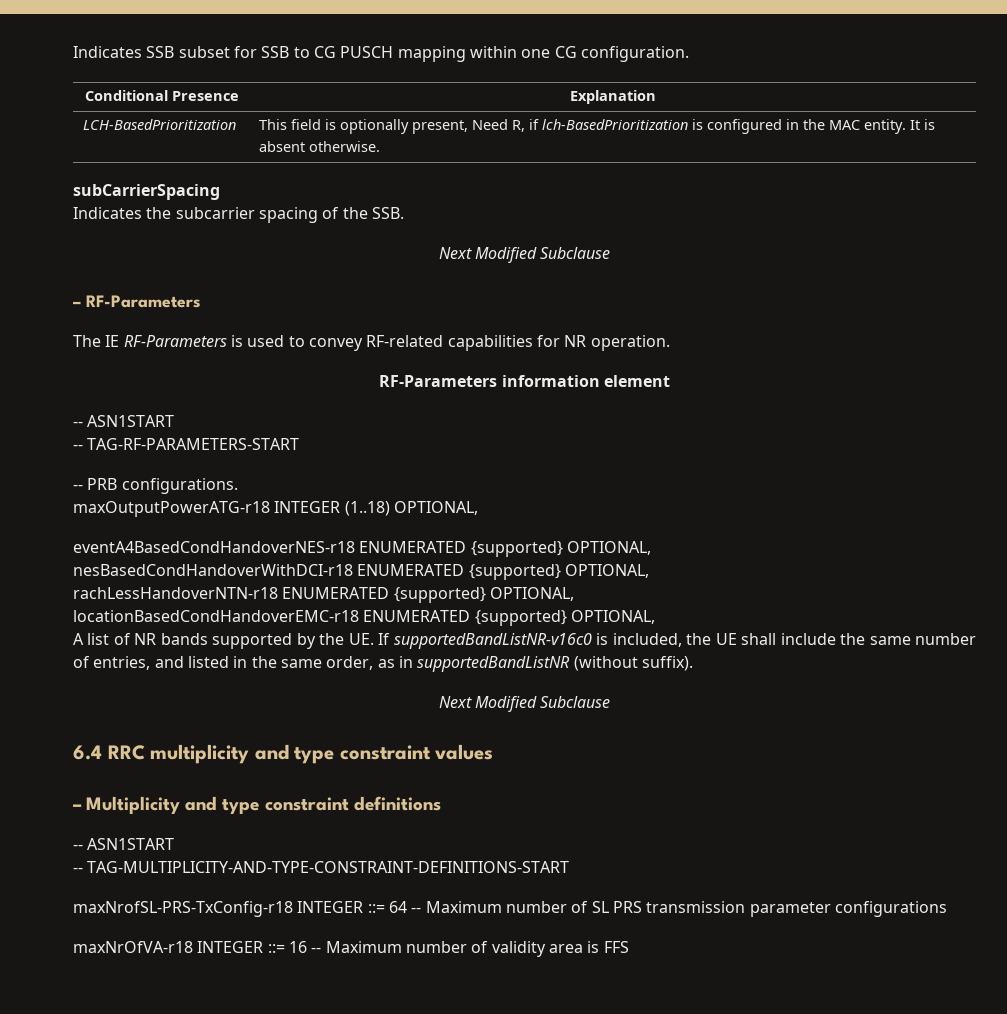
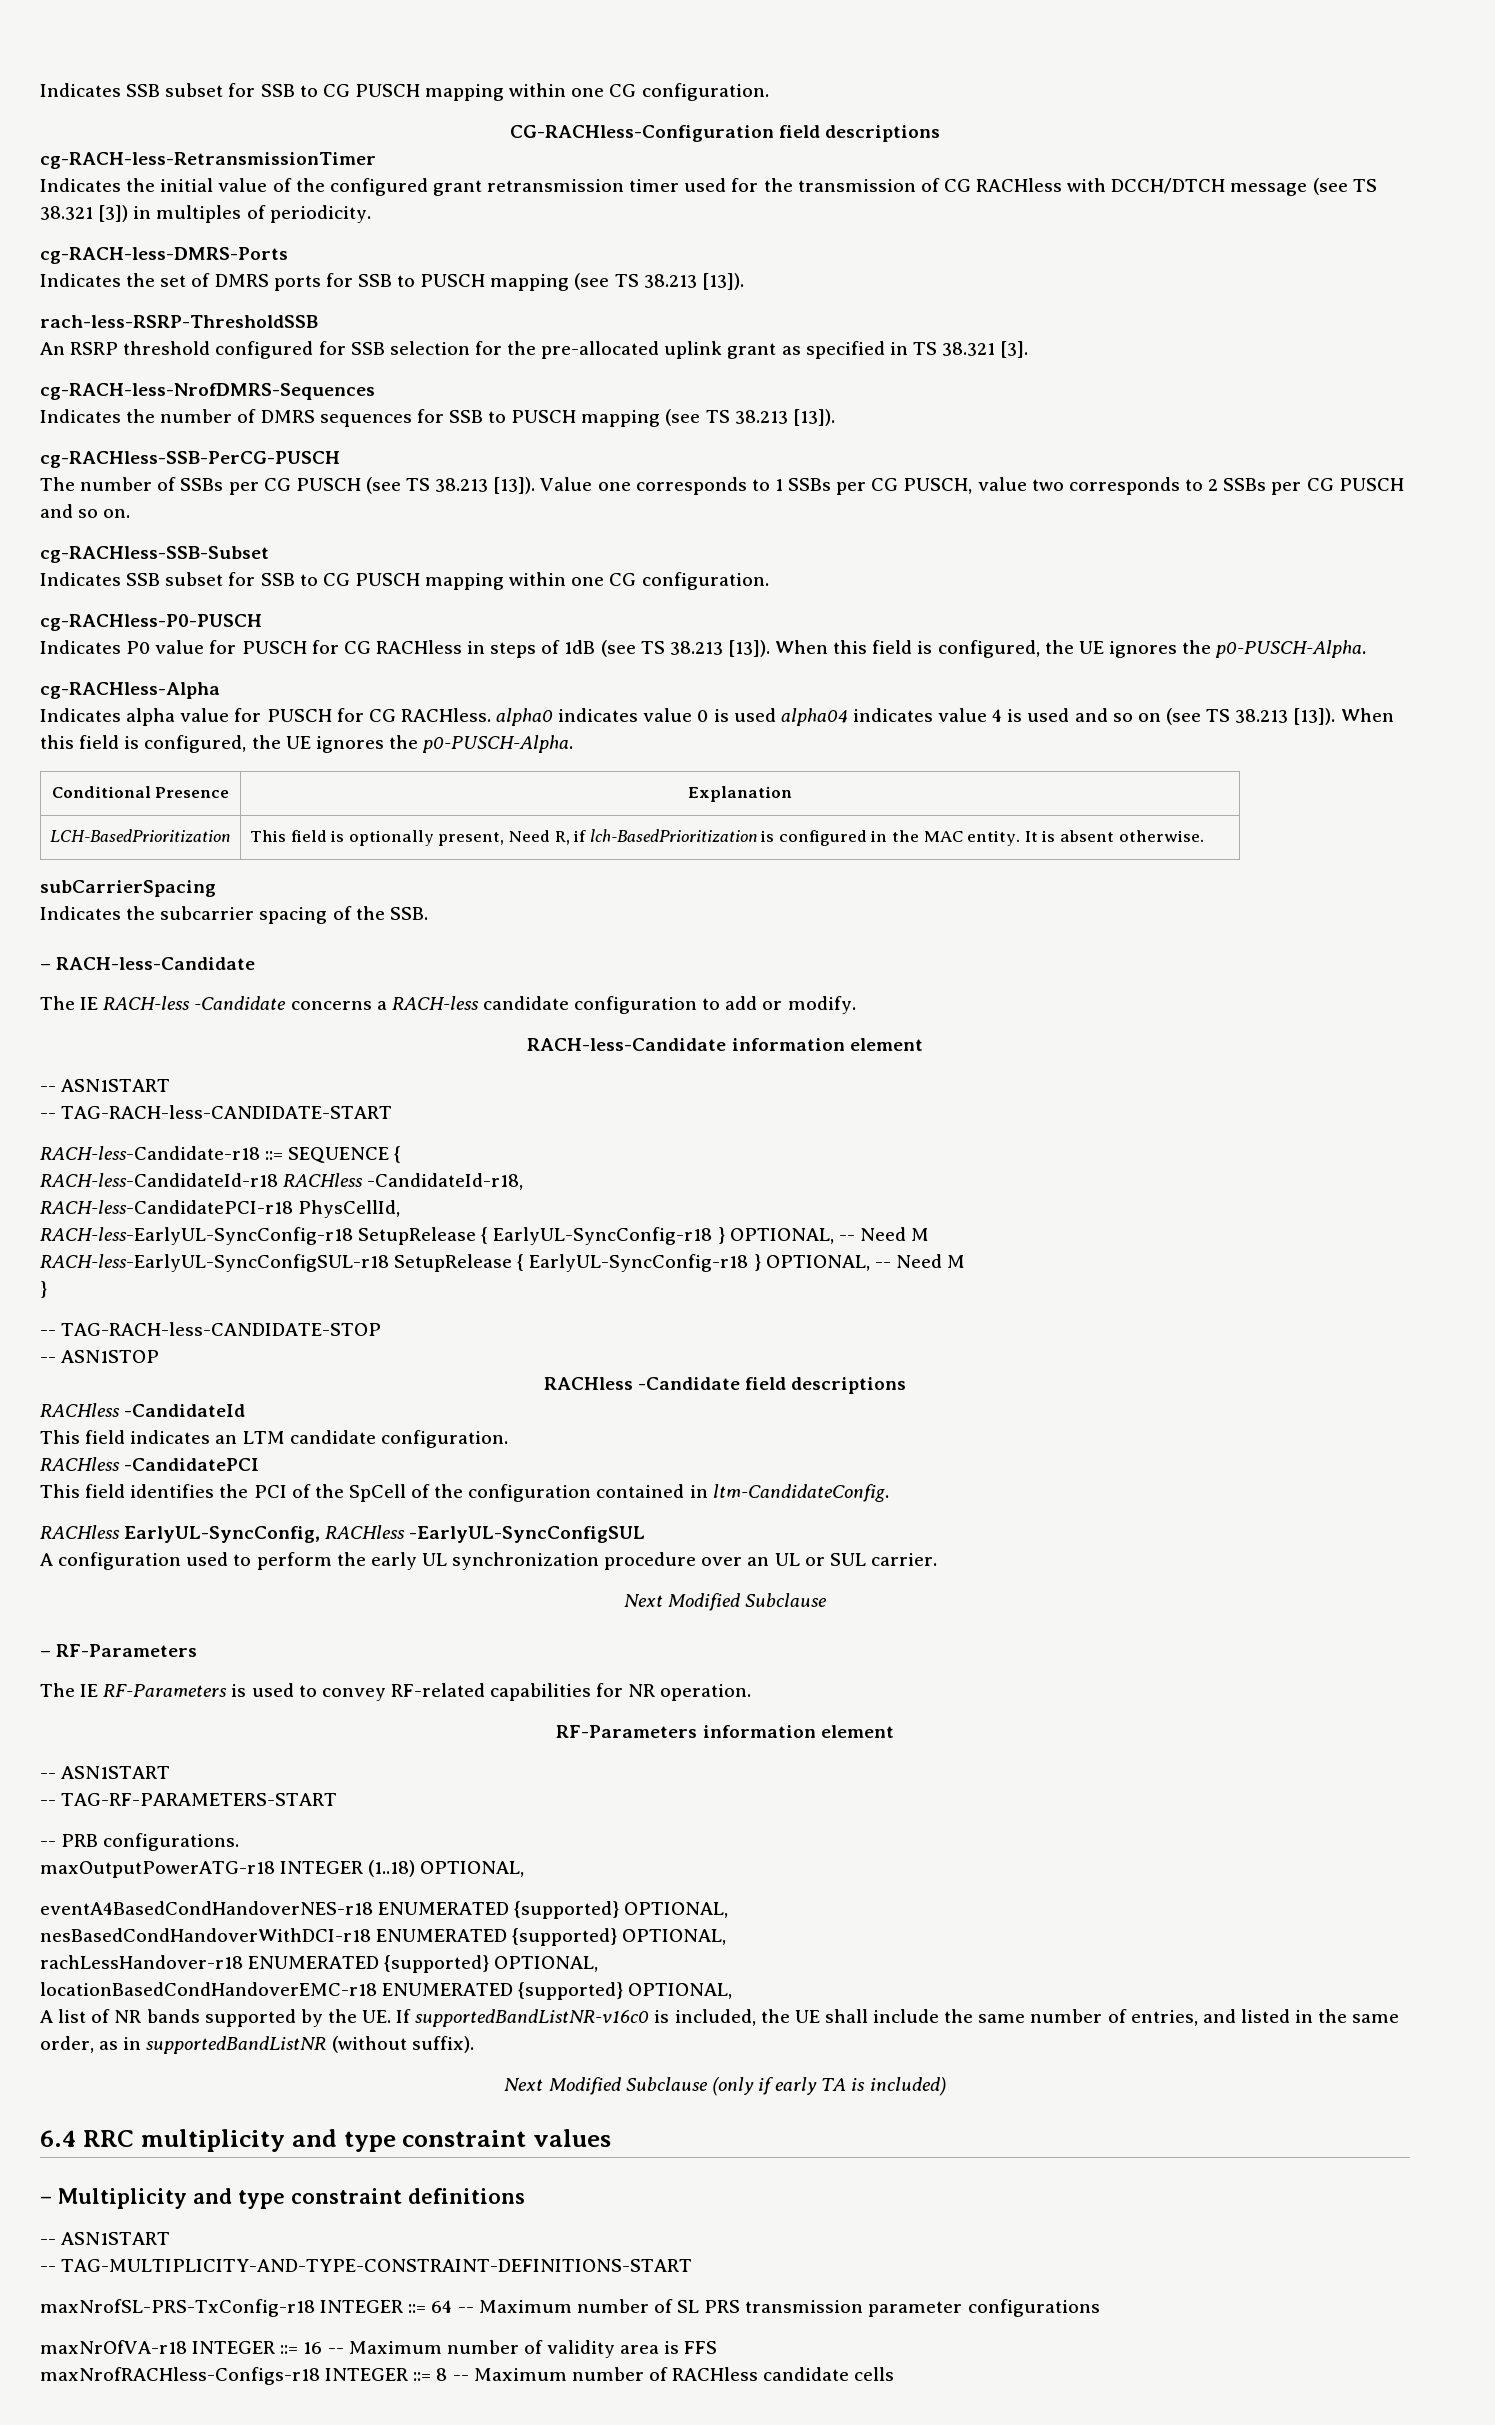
(689, 54) none -> [509,125,941,142] [40,152,376,169] [40,178,1377,196] [40,205,371,223] [40,247,288,264] [40,273,744,291] [40,315,318,328] [40,341,1029,359] [40,383,375,400] [40,409,835,427] [40,451,340,468] [40,477,1404,495] [40,504,131,518] [40,546,269,563] [40,572,769,590] [40,614,262,631] [40,640,1367,658] [40,682,220,699] [40,708,1394,726] [40,735,574,753] // CG-RACHless-Configuration field descriptions // cg-RACH-less-RetransmissionTimer // Indicates the initial value of the configured grant retransmission timer used for the transmission of CG RACHless with DCCH/DTCH message (see TS 38.321 [3]) in multiples of periodicity. // cg-RACH-less-DMRS-Ports // Indicates the set of DMRS ports for SSB to PUSCH mapping (see TS 38.213 [13]). // rach-less-RSRP-ThresholdSSB // An RSRP threshold configured for SSB selection for the pre-allocated uplink grant as specified in TS 38.321 [3]. // cg-RACH-less-NrofDMRS-Sequences // Indicates the number of DMRS sequences for SSB to PUSCH mapping (see TS 38.213 [13]). // cg-RACHless-SSB-PerCG-PUSCH // The number of SSBs per CG PUSCH (see TS 38.213 [13]). Value one corresponds to 1 SSBs per CG PUSCH, value two corresponds to 2 SSBs per CG PUSCH and so on. // cg-RACHless-SSB-Subset // Indicates SSB subset for SSB to CG PUSCH mapping within one CG configuration. // cg-RACHless-P0-PUSCH // Indicates P0 value for PUSCH for CG RACHless in steps of 1dB (see TS 38.213 [13]). When this field is configured, the UE ignores the p0-PUSCH-Alpha. // cg-RACHless-Alpha // Indicates alpha value for PUSCH for CG RACHless. alpha0 indicates value 0 is used alpha04 indicates value 4 is used and so on (see TS 38.213 [13]). When this field is configured, the UE ignores the p0-PUSCH-Alpha.
(404, 213) none -> [40,957,256,970] [40,996,856,1014] [527,1038,923,1051] [40,1079,171,1092] [40,1105,393,1119] [40,1146,402,1163] [40,1173,524,1190] [40,1200,401,1218] [40,1227,930,1245] [40,1254,966,1272] [40,1281,47,1298] [40,1322,382,1336] [40,1350,160,1363] [543,1377,907,1394] [40,1403,246,1417] [40,1430,508,1448] [40,1457,260,1471] [40,1484,889,1502] [40,1525,646,1543] [40,1552,937,1570] // – RACH-less-Candidate // The IE RACH-less -Candidate concerns a RACH-less candidate configuration to add or modify. // RACH-less-Candidate information element // -- ASN1START // -- TAG-RACH-less-CANDIDATE-START // RACH-less-Candidate-r18 ::= SEQUENCE { // RACH-less-CandidateId-r18 RACHless -CandidateId-r18, // RACH-less-CandidatePCI-r18 PhysCellId, // RACH-less-EarlyUL-SyncConfig-r18 SetupRelease { EarlyUL-SyncConfig-r18 } OPTIONAL, -- Need M // RACH-less-EarlyUL-SyncConfigSUL-r18 SetupRelease { EarlyUL-SyncConfig-r18 } OPTIONAL, -- Need M // } // -- TAG-RACH-less-CANDIDATE-STOP // -- ASN1STOP // RACHless -Candidate field descriptions // RACHless -CandidateId // This field indicates an LTM candidate configuration. // RACHless -CandidatePCI // This field identifies the PCI of the SpCell of the configuration contained in ltm-CandidateConfig. // RACHless EarlyUL-SyncConfig, RACHless -EarlyUL-SyncConfigSUL // A configuration used to perform the early UL synchronization procedure over an UL or SUL carrier.
[73,587,278,599] rachLessHandoverNTN-r18 -> [40,1955,243,1969] rachLessHandover-r18
(611, 702) none -> [711,2077,946,2096] (only if early TA is included)
(629, 947) none -> [40,2367,895,2385] // maxNrofRACHless-Configs-r18 INTEGER ::= 8 -- Maximum number of RACHless candidate cells

